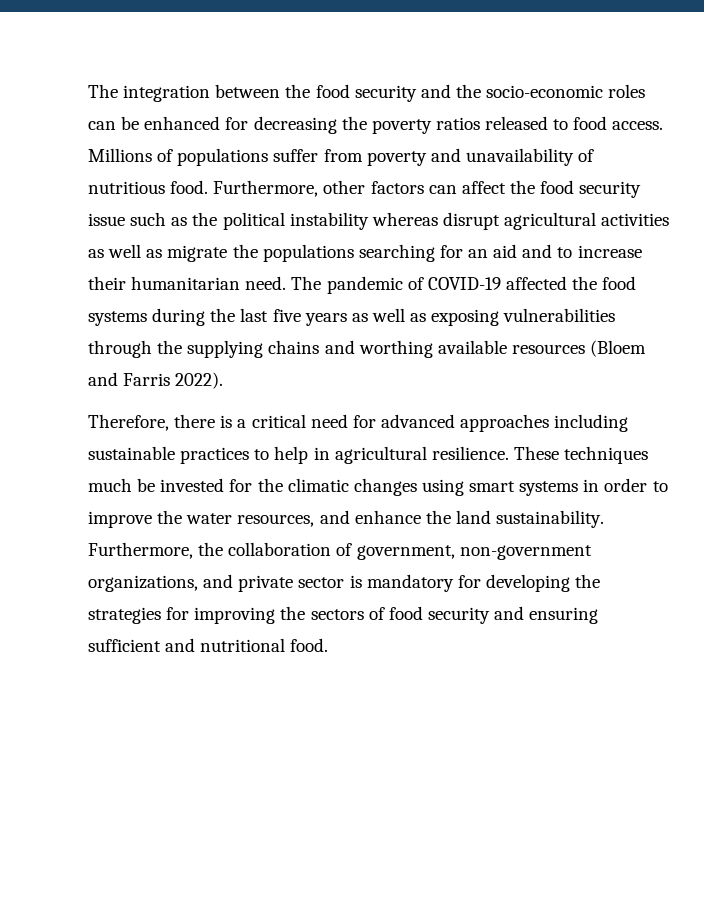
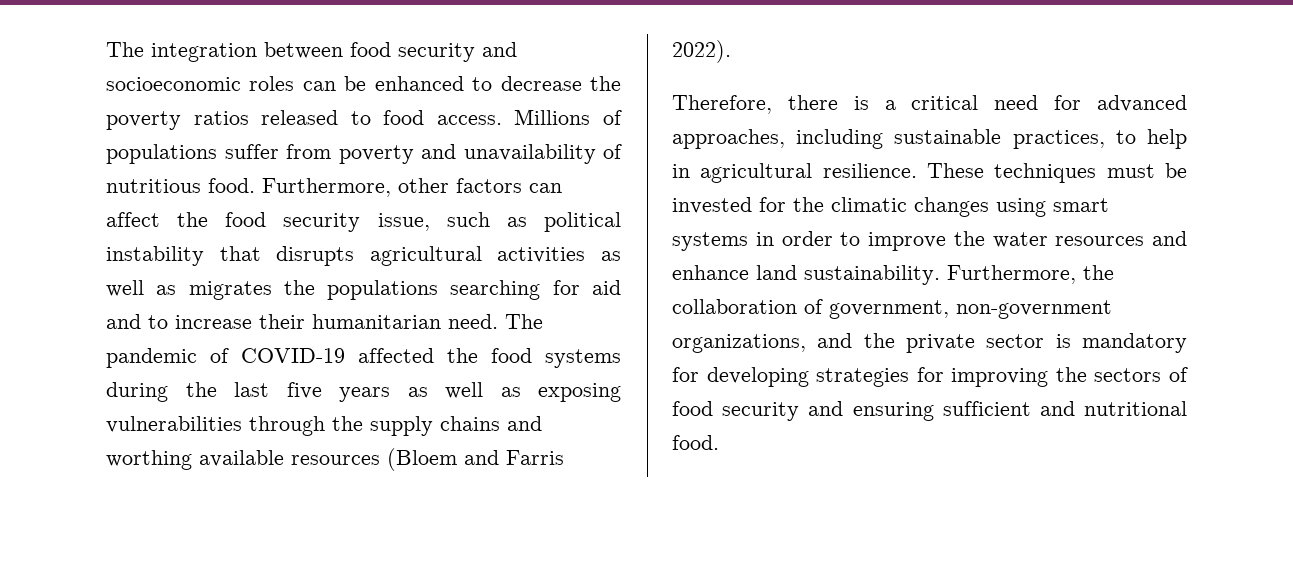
[285,84,604,102] the food security and the socio-economic -> [350,42,517,62] [106,77,241,91] food security and socioeconomic
[225,116,337,134] for decreasing -> [472,76,582,91] to decrease
[88,213,125,226] issue -> [377,213,430,231] issue,
[192,212,218,226] the -> (527, 222) none
[371,212,500,230] whereas disrupt -> [219,246,355,266] that disrupts
[167,245,228,262] migrate -> [188,281,272,300] migrates
[468,249,489,258] an -> (580, 287) none
[187,340,264,358] supplying -> [370,416,433,436] supply
[460,414,550,432] approaches -> [672,129,785,149] approaches,
[180,447,250,464] practices -> [1012,130,1105,149] practices,
[88,478,132,492] much -> [1106,164,1155,178] must
[237,514,315,527] resources, -> [1055,236,1145,246] resources
[425,510,451,524] the -> (749, 272) none
(234, 581) none -> [863,333,895,348] the
[575,574,601,588] the -> (809, 377) none

